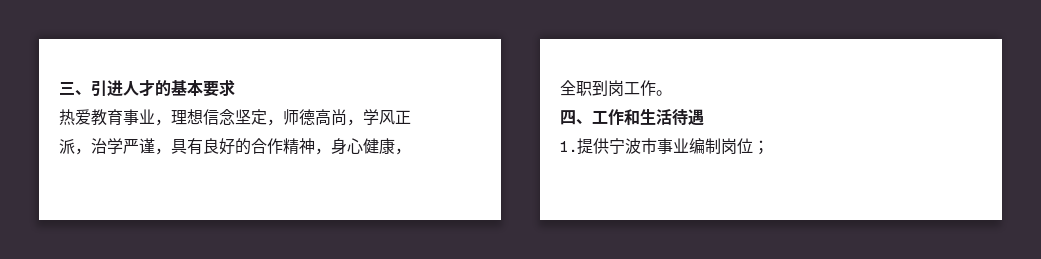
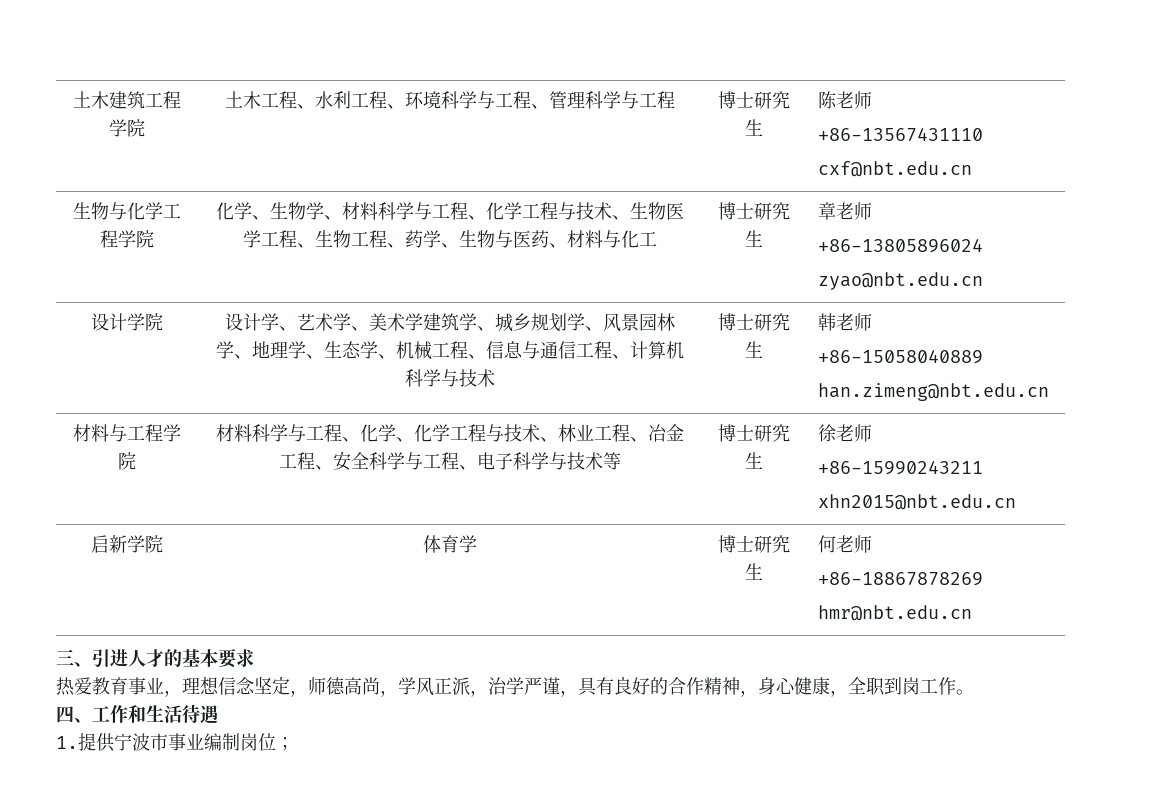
(59, 88) none -> [72,91,181,109] [108,119,145,137] [225,91,675,109] [718,91,790,109] [745,119,763,136] [817,91,872,109] [817,128,983,141] [817,161,972,177] [72,202,181,220] [99,230,154,248] [216,202,684,220] [243,230,657,248] [718,202,790,220] [745,230,763,247] [817,202,872,220] [817,239,983,253] [817,272,983,290] [90,313,163,331] [225,313,675,332] [216,341,684,360] [405,369,495,387] [718,313,790,331] [745,341,763,358] [817,313,872,331] [817,350,983,364] [817,383,1049,401] [72,424,181,442] [117,452,136,470] [216,424,684,442] [279,451,621,471] [718,424,790,442] [745,452,763,469] [817,424,872,442] [817,461,983,475] [817,494,1016,510] [90,535,163,553] [423,535,477,553] [718,535,790,553] [745,563,763,580] [817,535,872,553] [817,572,983,586] [817,605,972,621] 土木建筑工程学院 | 土木工程、水利工程、环境科学与工程、管理科学与工程 | 博士研究生 | 陈老师 // +86-13567431110 // cxf@nbt.edu.cn // 生物与化学工程学院 | 化学、生物学、材料科学与工程、化学工程与技术、生物医学工程、生物工程、药学、生物与医药、材料与化工 | 博士研究生 | 章老师 // +86-13805896024 // zyao@nbt.edu.cn // 设计学院 | 设计学、艺术学、美术学建筑学、城乡规划学、风景园林学、地理学、生态学、机械工程、信息与通信工程、计算机科学与技术 | 博士研究生 | 韩老师 // +86-15058040889 // han.zimeng@nbt.edu.cn // 材料与工程学院 | 材料科学与工程、化学、化学工程与技术、林业工程、冶金工程、安全科学与工程、电子科学与技术等 | 博士研究生 | 徐老师 // +86-15990243211 // xhn2015@nbt.edu.cn // 启新学院 | 体育学 | 博士研究生 | 何老师 // +86-18867878269 // hmr@nbt.edu.cn //

